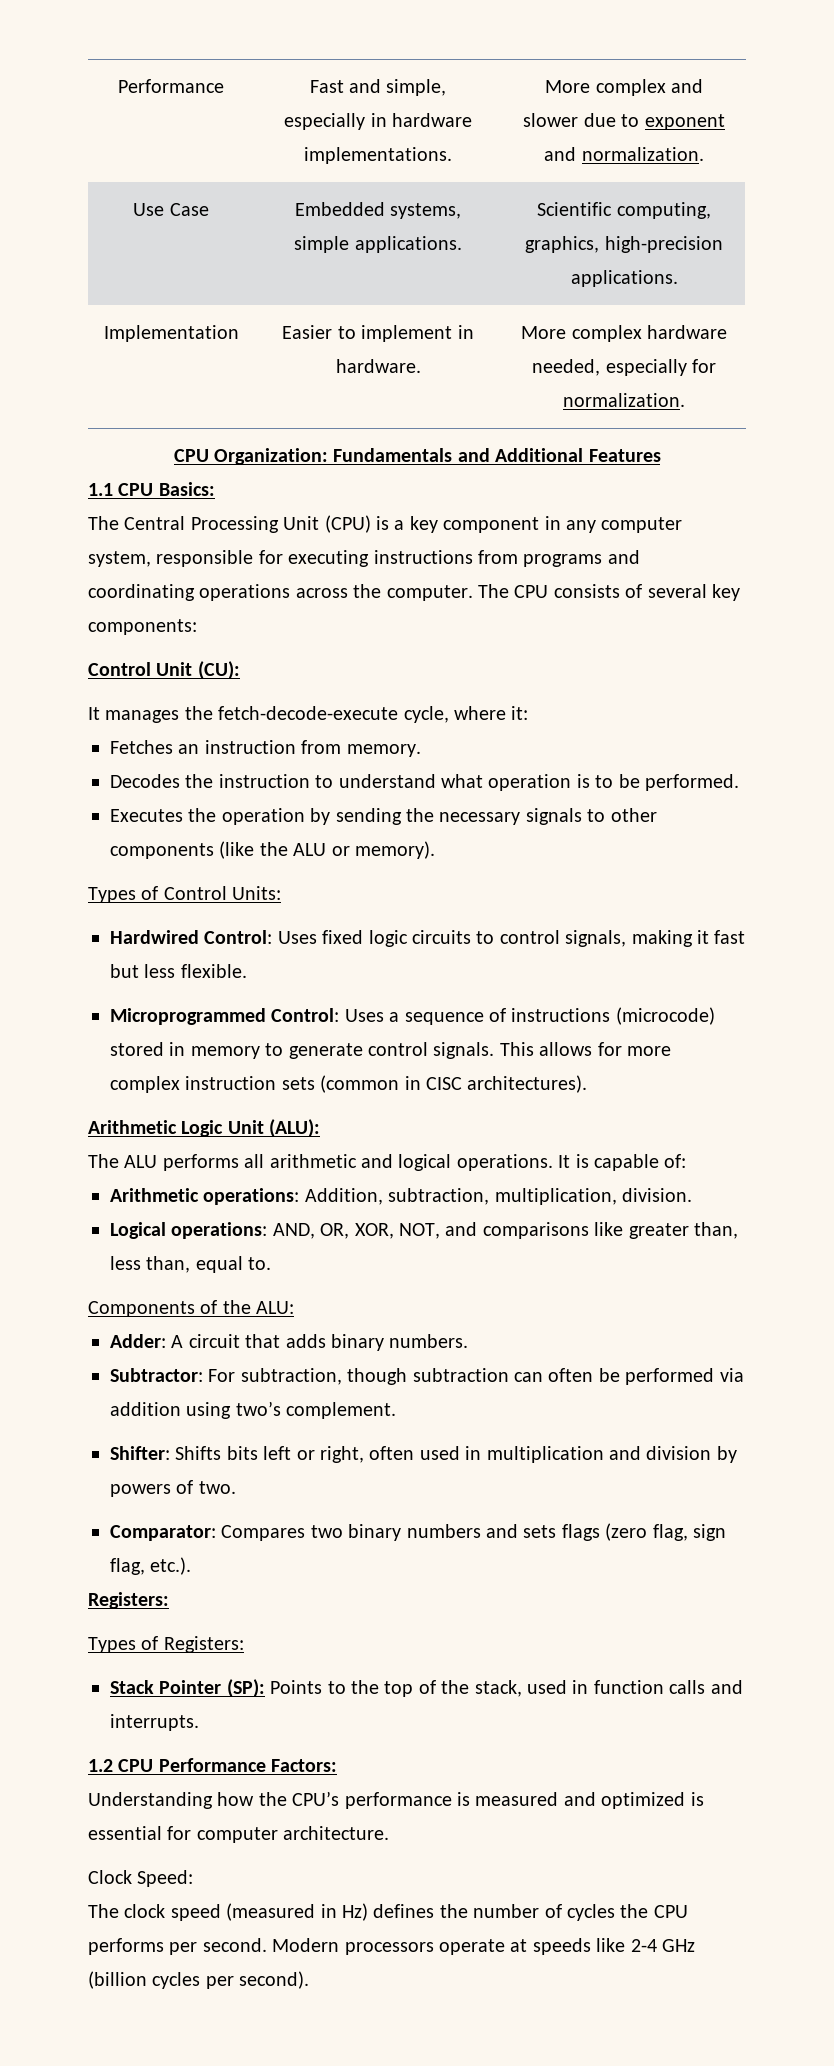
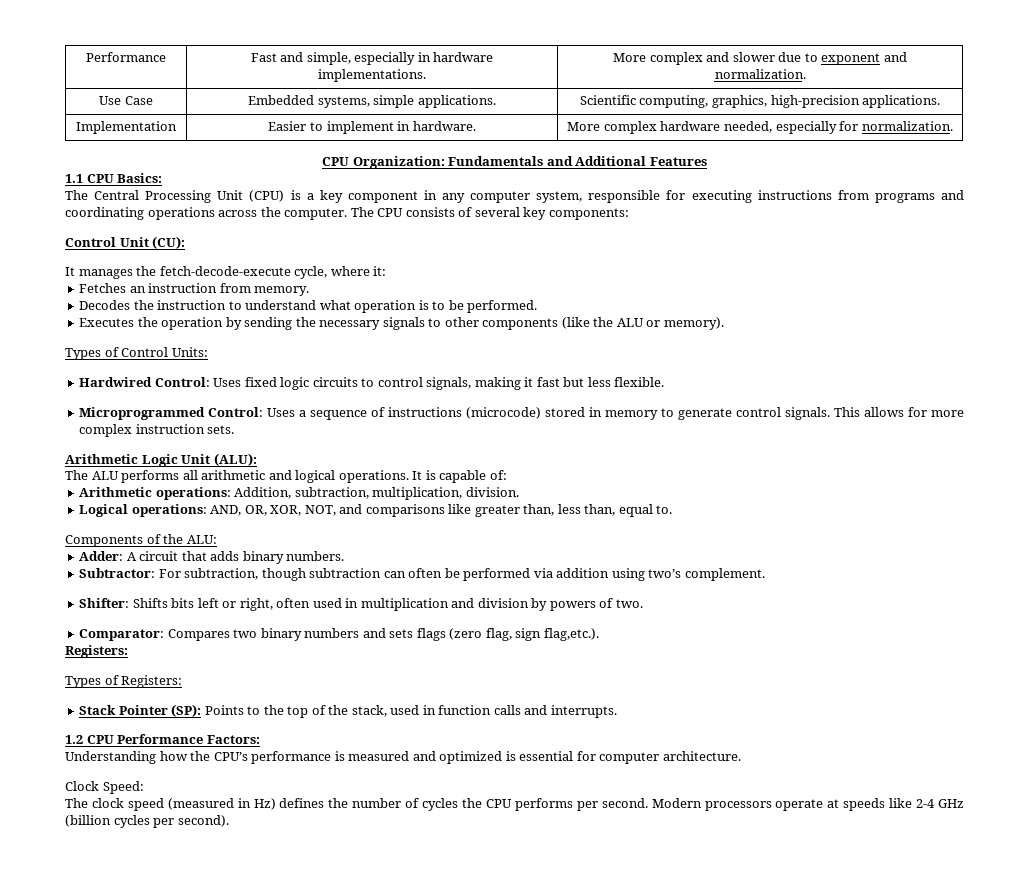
[281,1075,588,1093] sets (common in CISC architectures). -> [207,425,235,434] sets.
[110,1557,192,1575] flag, etc.). -> [543,628,599,641] flag,etc.).

